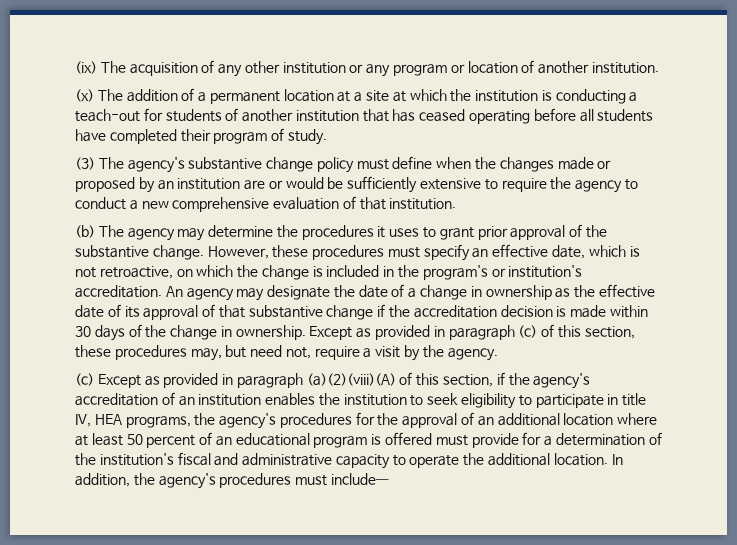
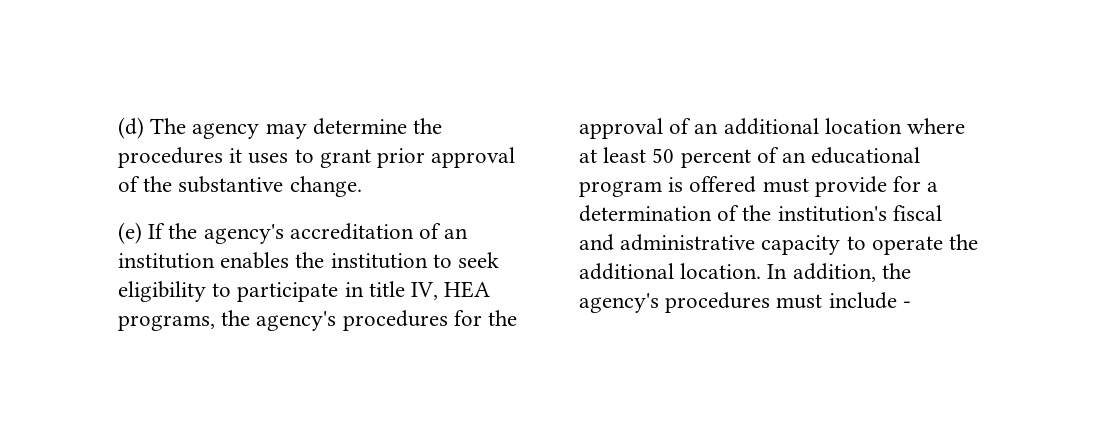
[75,60,659,77] [75,88,638,104] [75,108,654,124] [75,128,327,145] [75,156,612,173] [75,176,638,193] [75,196,457,212] [75,225,95,238] (ix) The acquisition of any other institution or any program or location of another institution. // (x) The addition of a permanent location at a site at which the institution is conducting a teach-out for students of another institution that has ceased operating before all students have completed their program of study. // (3) The agency's substantive change policy must define when the changes made or proposed by an institution are or would be sufficiently extensive to require the agency to conduct a new comprehensive evaluation of that institution. // (b) -> [118,117,144,139] (d)
[207,244,640,261] [75,265,583,280] [75,284,655,301] [75,304,648,320] [75,324,635,341] [75,345,498,361] [75,372,505,388] However, these procedures must specify an effective date, which is not retroactive, on which the change is included in the program's or institution's accreditation. An agency may designate the date of a change in ownership as the effective date of its approval of that substantive change if the accreditation decision is made within 30 days of the change in ownership. Except as provided in paragraph (c) of this section, these procedures may, but need not, require a visit by the agency. // (c) Except as provided in paragraph (a)(2)(viii)(A) of this section, if -> [118,222,166,244] // (e) If
[330,473,389,485] include— -> [828,292,911,309] include -

